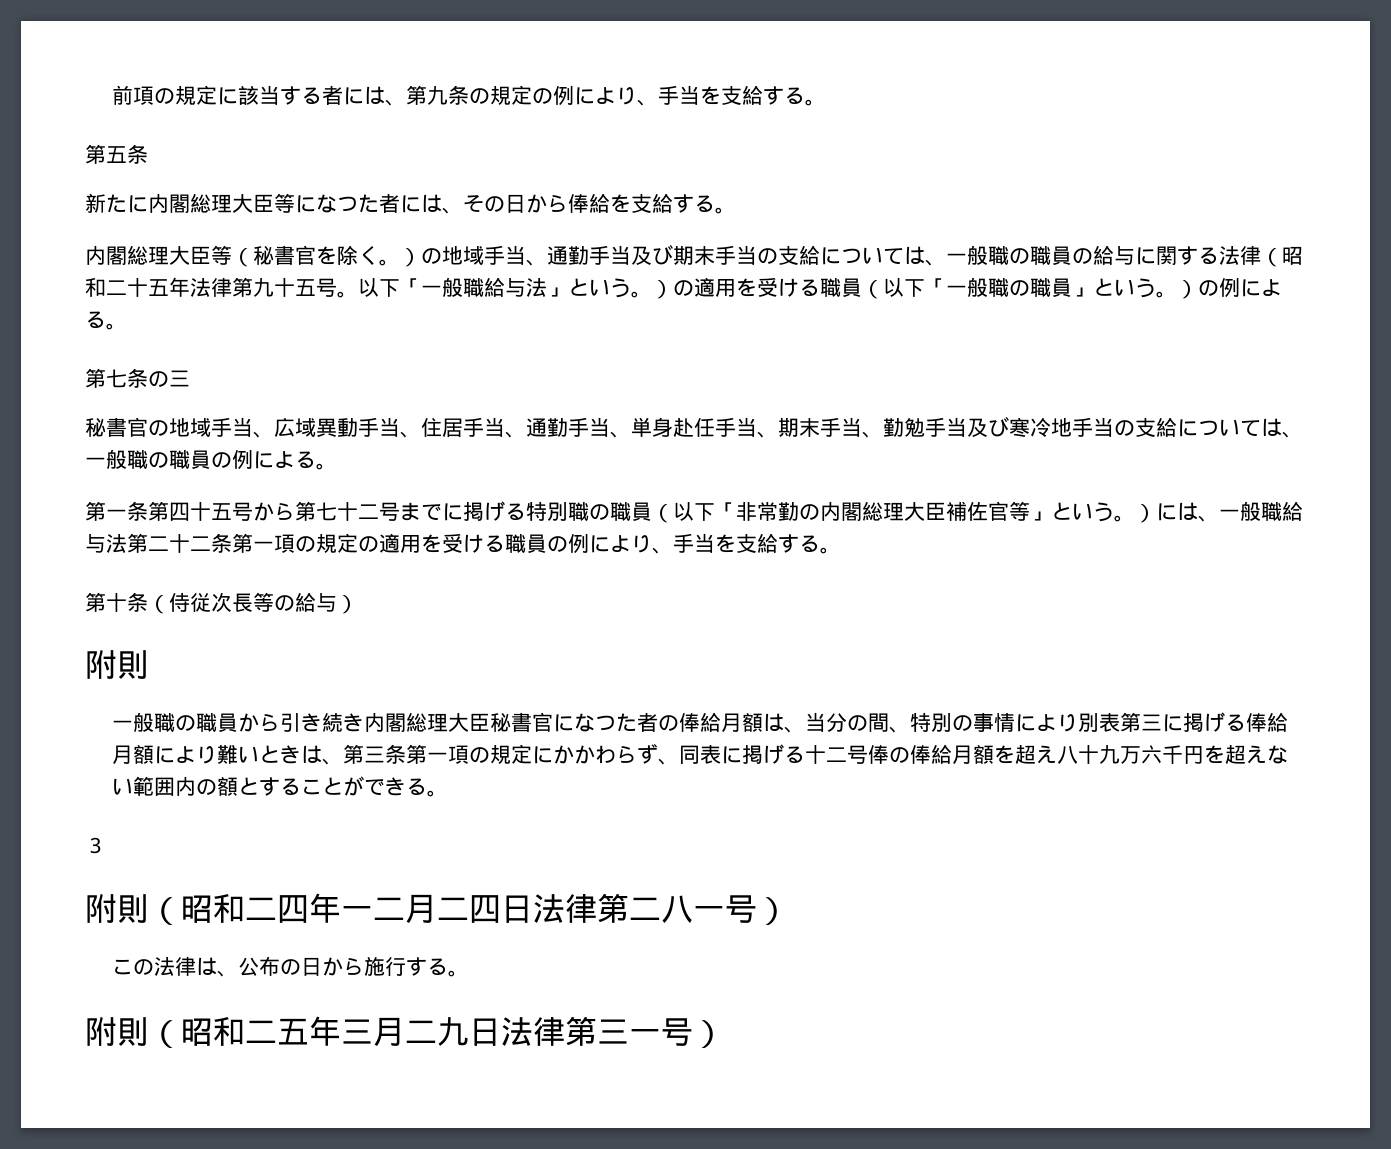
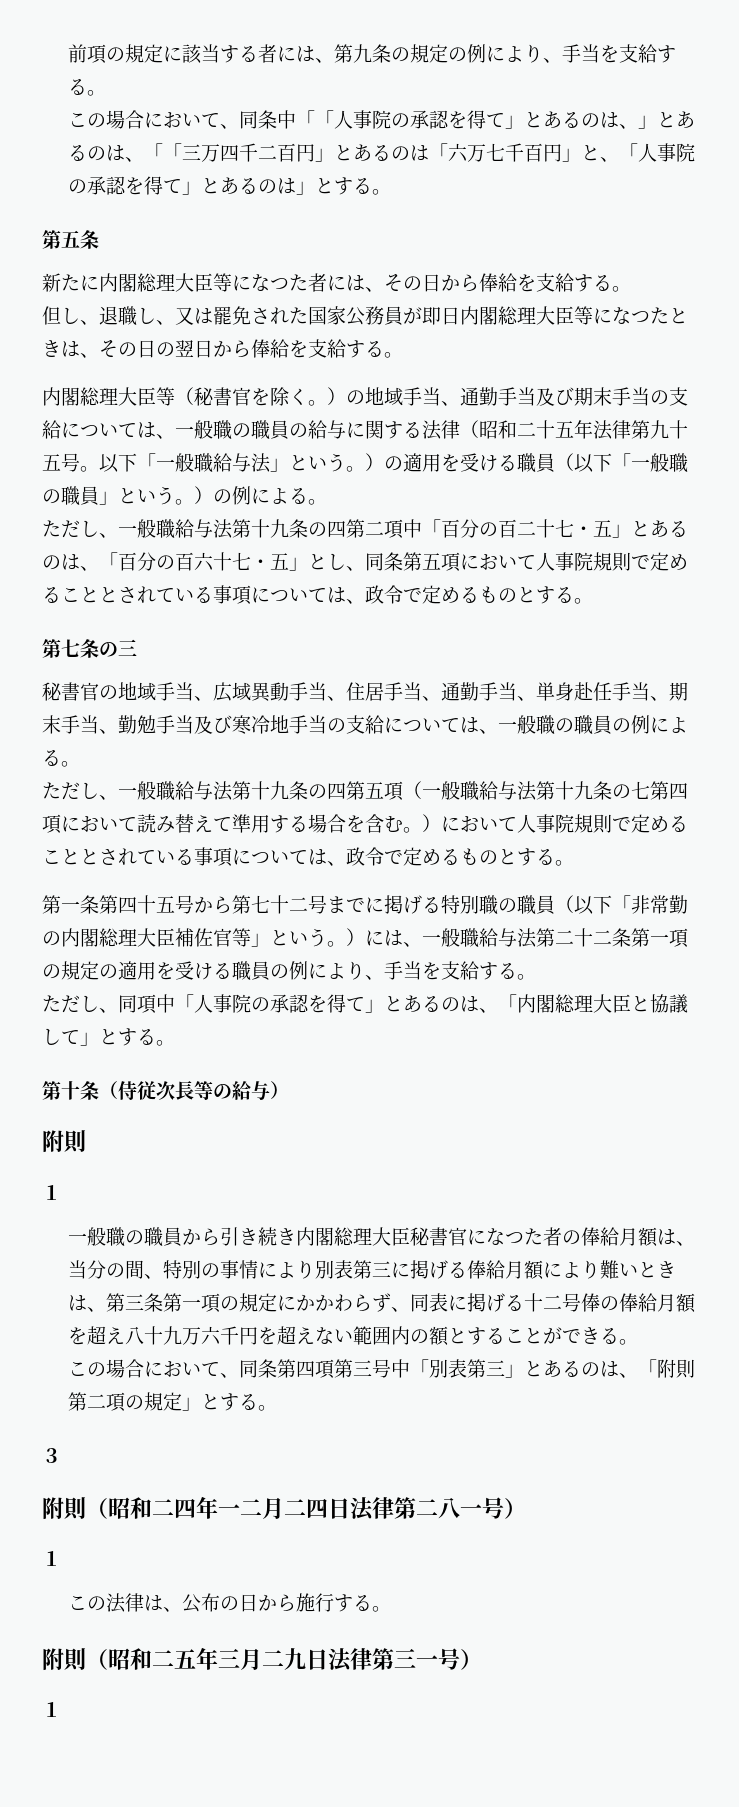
(826, 102) none -> [67,110,695,129] [67,143,695,162] [67,176,391,195] // この場合において、同条中「「人事院の承認を得て」とあるのは、」とあるのは、「「三万四千二百円」とあるのは「六万七千百円」と、「人事院の承認を得て」とあるのは」とする。
(736, 210) none -> [42,306,688,326] [42,339,403,358] // 但し、退職し、又は罷免された国家公務員が即日内閣総理大臣等になつたときは、その日の翌日から俸給を支給する。
(127, 326) none -> [42,519,688,539] [42,552,688,572] [42,585,593,605] // ただし、一般職給与法第十九条の四第二項中「百分の百二十七・五」とあるのは、「百分の百六十七・五」とし、同条第五項において人事院規則で定めることとされている事項については、政令で定めるものとする。
(337, 466) none -> [42,781,688,801] [42,814,688,834] [42,847,574,867] // ただし、一般職給与法第十九条の四第五項（一般職給与法第十九条の七第四項において読み替えて準用する場合を含む。）において人事院規則で定めることとされている事項については、政令で定めるものとする。
(841, 550) none -> [42,994,688,1014] [42,1028,175,1046] // ただし、同項中「人事院の承認を得て」とあるのは、「内閣総理大臣と協議して」とする。
(149, 664) none -> [42,1185,61,1200] // １
(448, 793) none -> [67,1359,695,1379] [67,1392,277,1412] // この場合において、同条第四項第三号中「別表第三」とあるのは、「附則第二項の規定」とする。
(789, 911) none -> [42,1551,61,1566] // １
(725, 1034) none -> [42,1702,61,1717] // １

